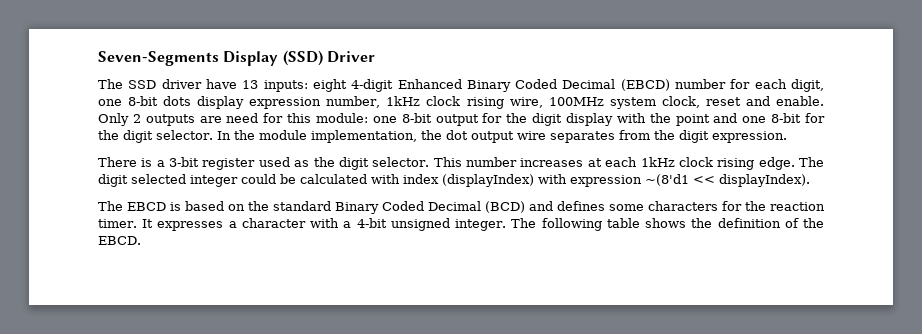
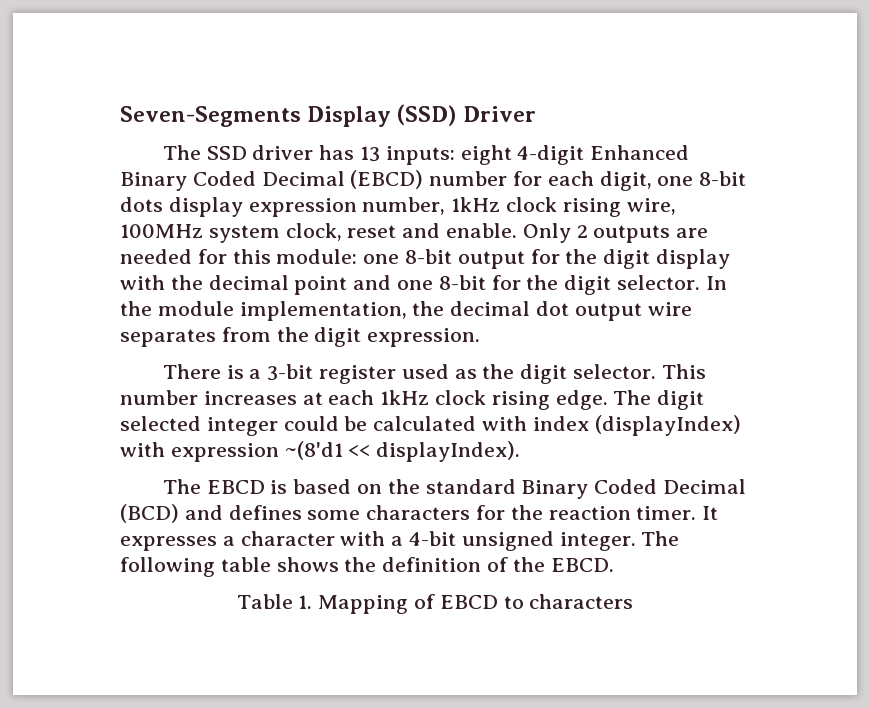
[205,79,237,89] have -> [319,145,355,160] has
[226,113,259,123] need -> [120,249,192,264] needed
(671, 118) none -> [208,275,289,290] decimal
(442, 135) none -> [450,301,531,316] decimal
(141, 240) none -> [236,594,634,614] // Table 1. Mapping of EBCD to characters

